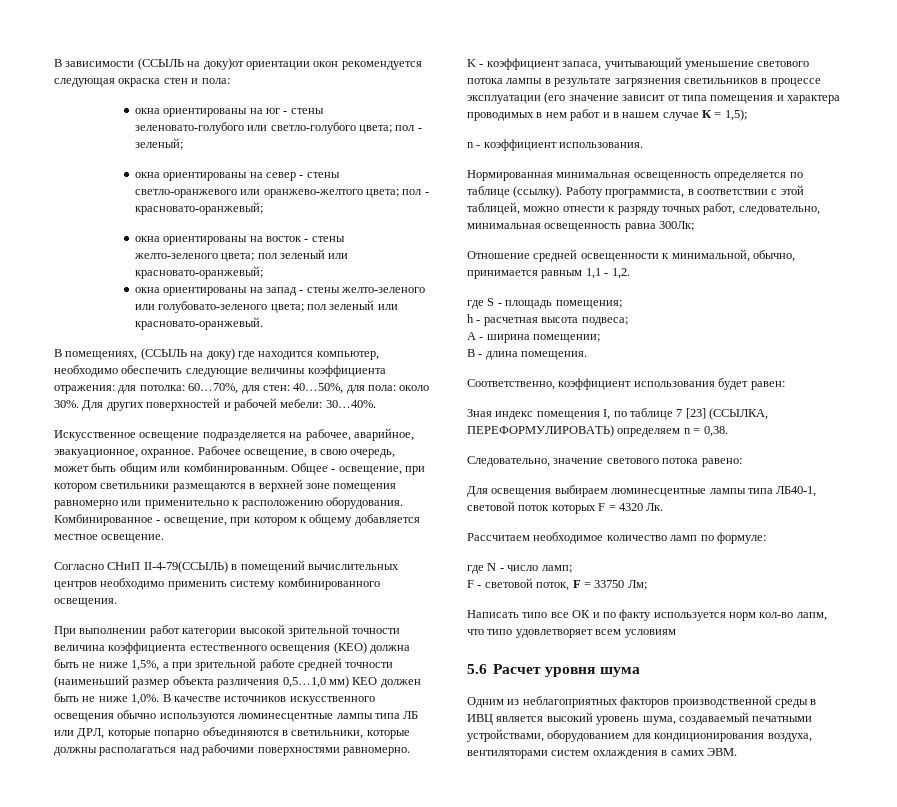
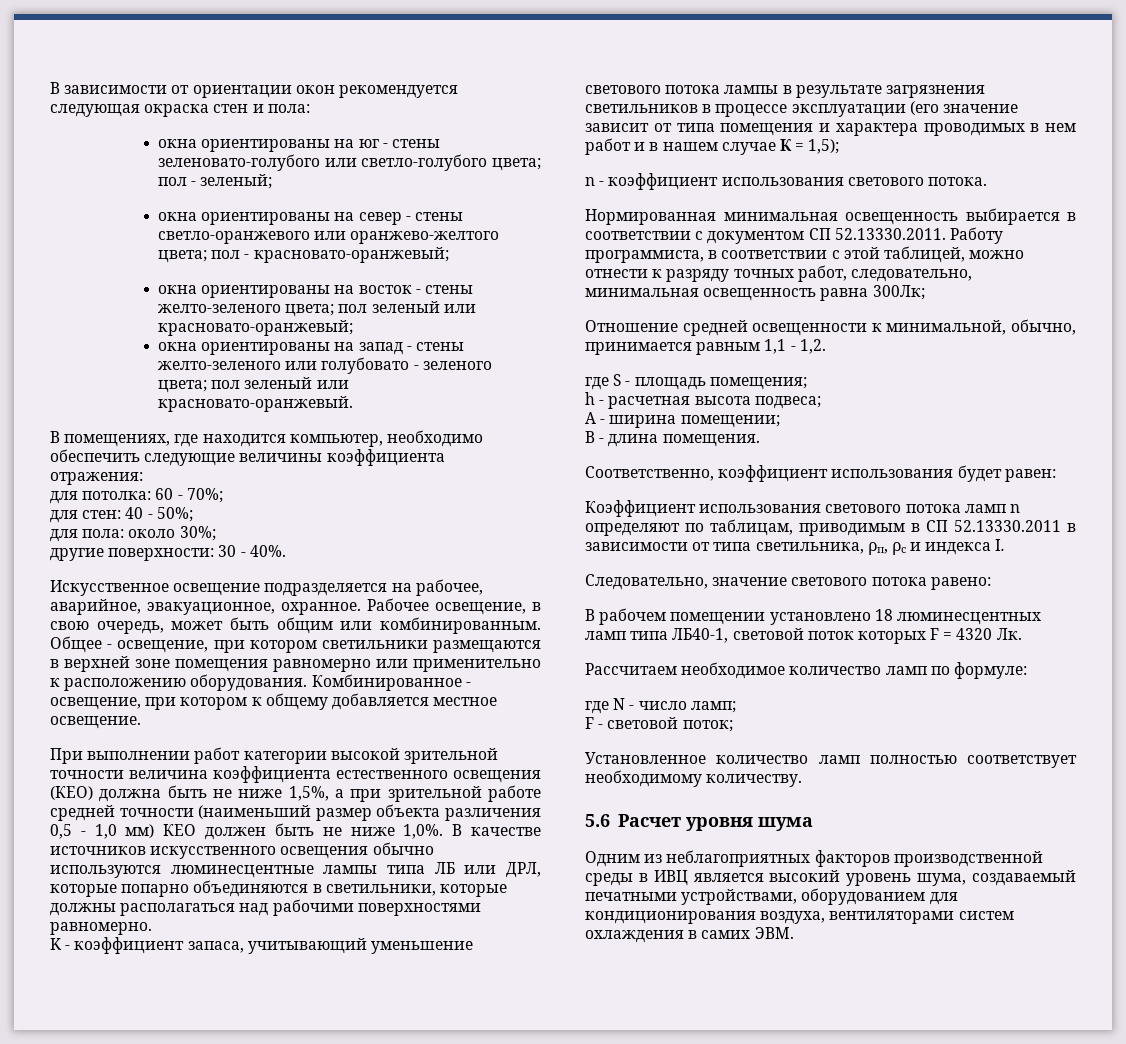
[137,58,244,70] (ССЫЛЬ на доку)от -> [171,85,190,94] от
[158,301,268,313] голубовато-зеленого -> [321,357,492,374] голубовато - зеленого
[140,348,235,360] (ССЫЛЬ на доку) -> (171, 440) none
(115, 389) none -> (143, 478) //
[188,383,430,394] [54,398,376,411] 60…70%, для стен: 40…50%, для пола: около 30%. Для других поверхностей и рабочей мебели: 30…40%. -> [155,488,223,503] [50,507,193,523] [50,526,216,542] [50,545,286,561] 60 - 70%; // для стен: 40 - 50%; // для пола: около 30%; // другие поверхности: 30 - 40%.
[54,560,399,573] [54,578,380,590] [54,598,117,607] // Согласно СНиП II-4-79(ССЫЛЬ) в помещений вычислительных центров необходимо применить систему комбинированного освещения. -> (141, 722) none
[282,677,326,688] 0,5…1,0 -> [50,824,117,839] 0,5 - 1,0
[559,142,644,148] использования. -> [721,177,987,186] использования светового потока.
[714,172,803,181] [467,186,563,198] определяется по таблице (ссылку). -> [965,208,1076,225] [585,228,946,244] выбирается в соответствии с документом СП 52.13330.2011.
[467,408,768,420] [467,425,728,437] Зная индекс помещения I, по таблице 7 [23] (ССЫЛКА, ПЕРЕФОРМУЛИРОВАТЬ) определяем n = 0,38. -> [585,500,1020,517] [585,519,1076,536] [585,539,1006,555] Коэффициент использования светового потока ламп n определяют по таблицам, приводимым в СП 52.13330.2011 в зависимости от типа светильника, ρп, ρс и индекса I.
[467,485,746,497] Для освещения выбираем люминесцентные лампы -> [585,608,1041,625] [585,631,626,640] В рабочем помещении установлено 18 люминесцентных ламп
[536,580,647,591] [467,609,827,621] [467,629,676,638] поток, F = 33750 Лм; // Написать типо все ОК и по факту используется норм кол-во лапм, что типо удовлетворяет всем условиям -> [682,720,733,732] [585,752,1077,768] [585,770,803,787] поток; // Установленное количество ламп полностью соответствует необходимому количеству.

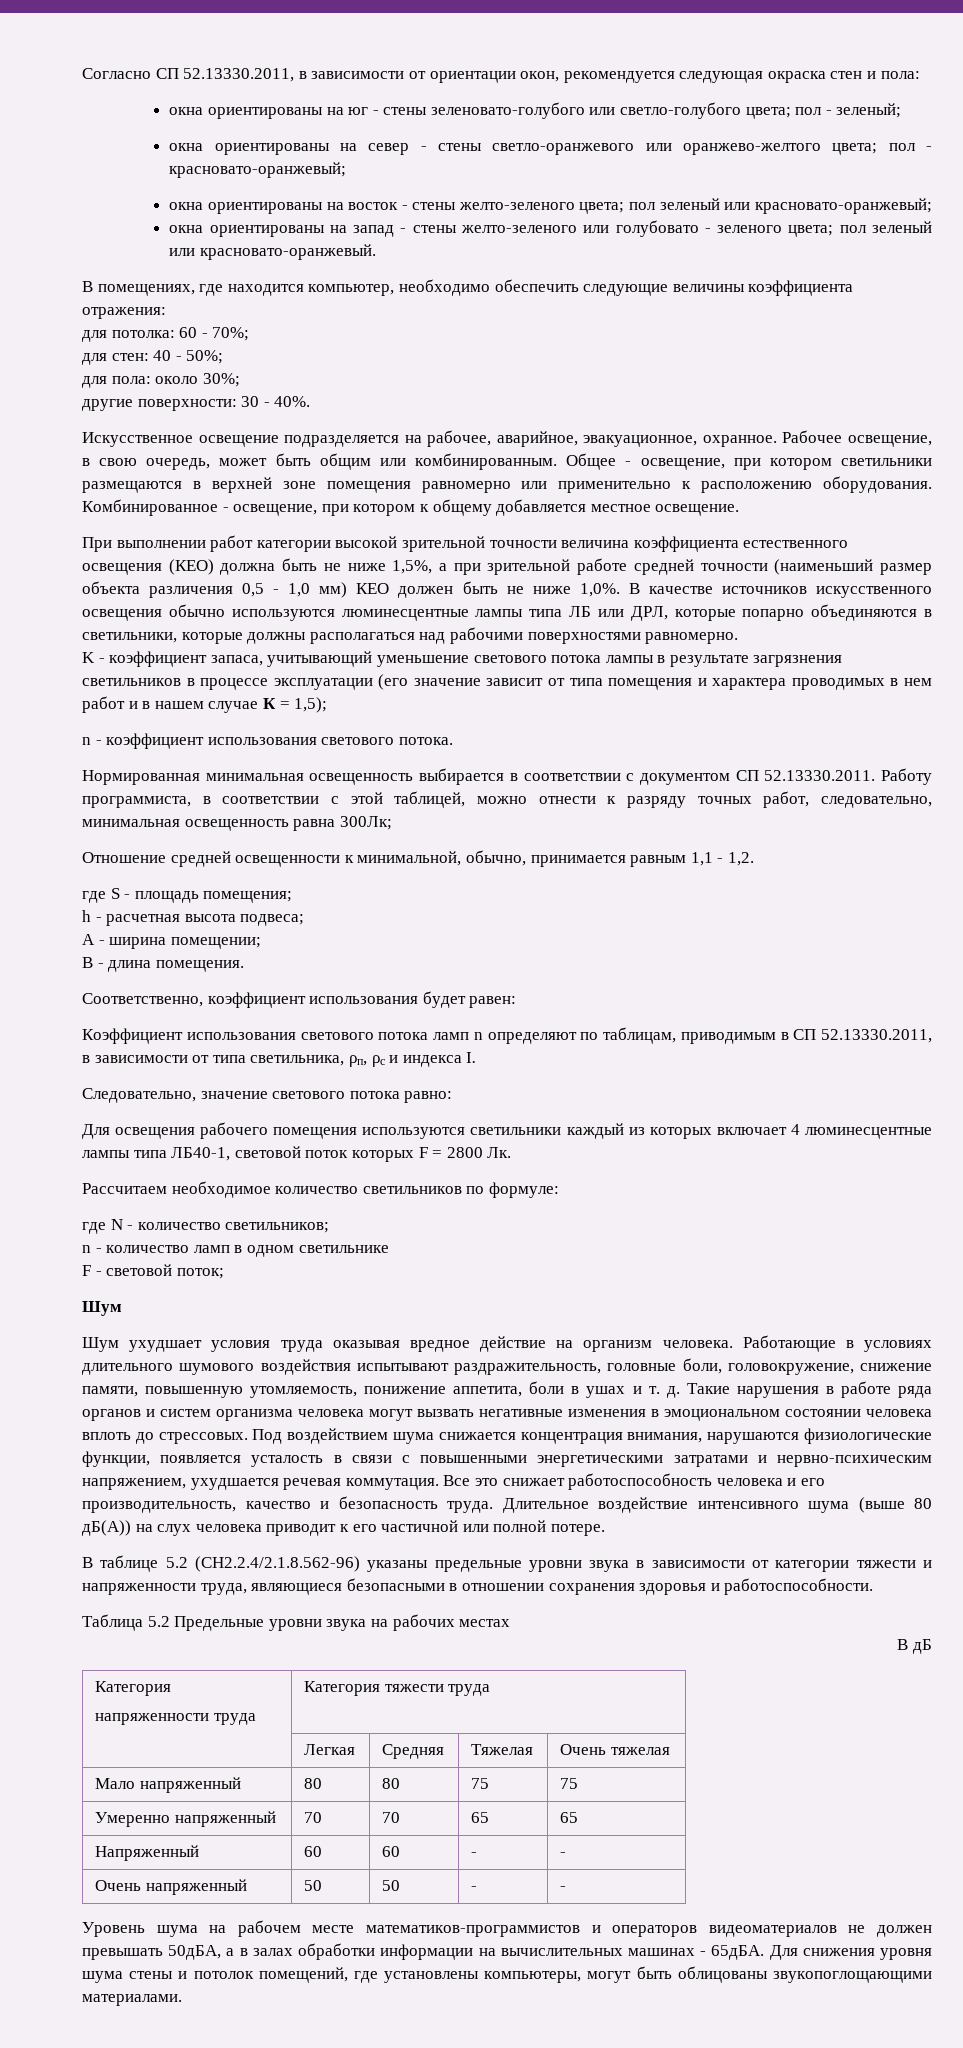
[50,82,60,94] В -> [82,68,307,82] Согласно СП 52.13330.2011, в
[295,85,335,94] окон -> [520,71,560,82] окон,
[954,520,1061,532] 52.13330.2011 -> [821,1029,932,1043] 52.13330.2011,
[930,577,991,590] [585,608,1041,625] [585,631,626,640] равено: // В рабочем помещении установлено 18 люминесцентных ламп -> [404,1091,453,1103] [82,1122,933,1139] [82,1150,130,1158] равно: // Для освещения рабочего помещения используются светильники каждый из которых включает 4 люминесцентные лампы
[956,628,993,640] 4320 -> [446,1147,483,1158] 2800
[885,666,927,675] ламп -> [362,1186,462,1194] светильников
[638,701,736,713] [585,717,733,732] [585,752,1077,768] [585,770,803,787] [585,814,813,831] [585,850,1043,867] [585,870,1076,886] [585,888,958,905] [585,911,1014,924] [585,927,794,943] число ламп; // F - световой поток; // Установленное количество ламп полностью соответствует необходимому количеству. // 5.6 Расчет уровня шума // Одним из неблагоприятных факторов производственной среды в ИВЦ является высокий уровень шума, создаваемый печатными устройствами, оборудованием для кондиционирования воздуха, вентиляторами систем охлаждения в самих ЭВМ. -> [137,1222,330,1233] [82,1245,389,1257] [82,1264,224,1279] [82,1301,122,1316] [82,1335,932,1352] [82,1358,932,1375] [82,1381,933,1398] [82,1409,932,1421] [82,1428,932,1444] [82,1451,932,1467] [82,1473,825,1490] [82,1496,932,1513] [82,1520,605,1536] [82,1555,932,1572] [82,1578,874,1595] [82,1614,511,1631] [897,1639,932,1654] [95,1681,172,1696] [95,1713,256,1725] [304,1681,491,1696] [304,1744,356,1755] [382,1744,445,1759] [471,1744,534,1755] [560,1744,670,1755] [95,1777,241,1793] [304,1778,323,1789] [382,1778,401,1789] [471,1778,490,1789] [560,1778,579,1789] [95,1811,276,1827] [304,1812,323,1823] [382,1812,401,1823] [471,1812,490,1823] [560,1812,579,1823] [95,1845,200,1861] [304,1846,323,1857] [382,1846,401,1857] [471,1852,478,1857] [560,1852,567,1857] [95,1879,247,1895] [304,1880,323,1891] [382,1880,401,1891] [471,1886,478,1891] [560,1886,567,1891] [82,1920,933,1937] [82,1943,932,1960] [82,1966,932,1983] [82,1994,182,2006] количество светильников; // n - количество ламп в одном светильнике // F - световой поток; // Шум // Шум ухудшает условия труда оказывая вредное действие на организм человека. Работающие в условиях длительного шумового воздействия испытывают раздражительность, головные боли, головокружение, снижение памяти, повышенную утомляемость, понижение аппетита, боли в ушах и т. д. Такие нарушения в работе ряда органов и систем организма человека могут вызвать негативные изменения в эмоциональном состоянии человека вплоть до стрессовых. Под воздействием шума снижается концентрация внимания, нарушаются физиологические функции, появляется усталость в связи с повышенными энергетическими затратами и нервно-психическим напряжением, ухудшается речевая коммутация. Все это снижает работоспособность человека и его производительность, качество и безопасность труда. Длительное воздействие интенсивного шума (выше 80 дБ(А)) на слух человека приводит к его частичной или полной потере. // В таблице 5.2 (СН2.2.4/2.1.8.562-96) указаны предельные уровни звука в зависимости от категории тяжести и напряженности труда, являющиеся безопасными в отношении сохранения здоровья и работоспособности. // Таблица 5.2 Предельные уровни звука на рабочих местах // В дБ // Категория // напряженности труда | Категория тяжести труда // | Легкая | Средняя | Тяжелая | Очень тяжелая // Мало напряженный | 80 | 80 | 75 | 75 // Умеренно напряженный | 70 | 70 | 65 | 65 // Напряженный | 60 | 60 | - | - // Очень напряженный | 50 | 50 | - | - // Уровень шума на рабочем месте математиков-программистов и операторов видеоматериалов не должен превышать 50дБА, а в залах обработки информации на вычислительных машинах - 65дБА. Для снижения уровня шума стены и потолок помещений, где установлены компьютеры, могут быть облицованы звукопоглощающими материалами.

